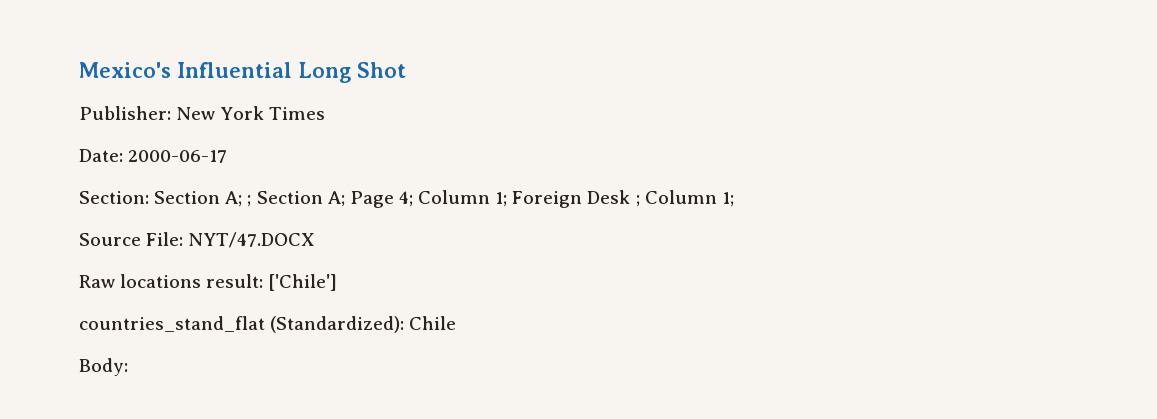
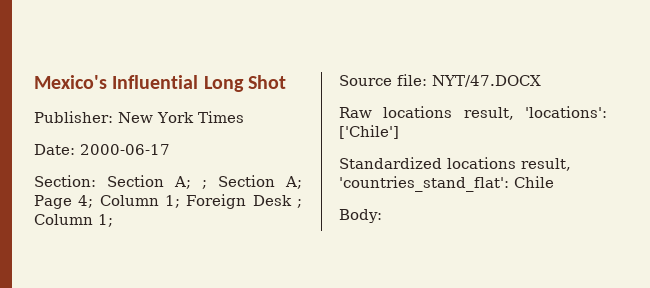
[146,232,184,246] File: -> [397,74,427,86] file:
[206,274,264,288] result: -> [463,106,607,120] result, 'locations':
[79,316,405,333] countries_stand_flat (Standardized): -> [339,157,571,171] [339,176,509,192] Standardized locations result, 'countries_stand_flat':

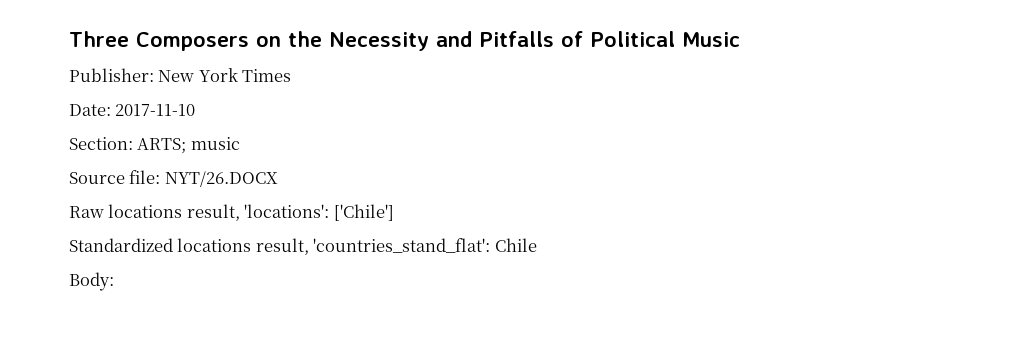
[34,75,286,92] Mexico's Influential Long Shot -> [69,31,740,51] Three Composers on the Necessity and Pitfalls of Political Music
[80,144,170,155] 2000-06-17 -> [115,104,196,116] 2017-11-10
[107,175,302,189] [34,194,302,209] [34,214,113,227] Section A; ; Section A; Page 4; Column 1; Foreign Desk ; Column 1; -> [137,137,240,154] ARTS; music
[432,75,541,87] NYT/47.DOCX -> [164,171,278,187] NYT/26.DOCX

